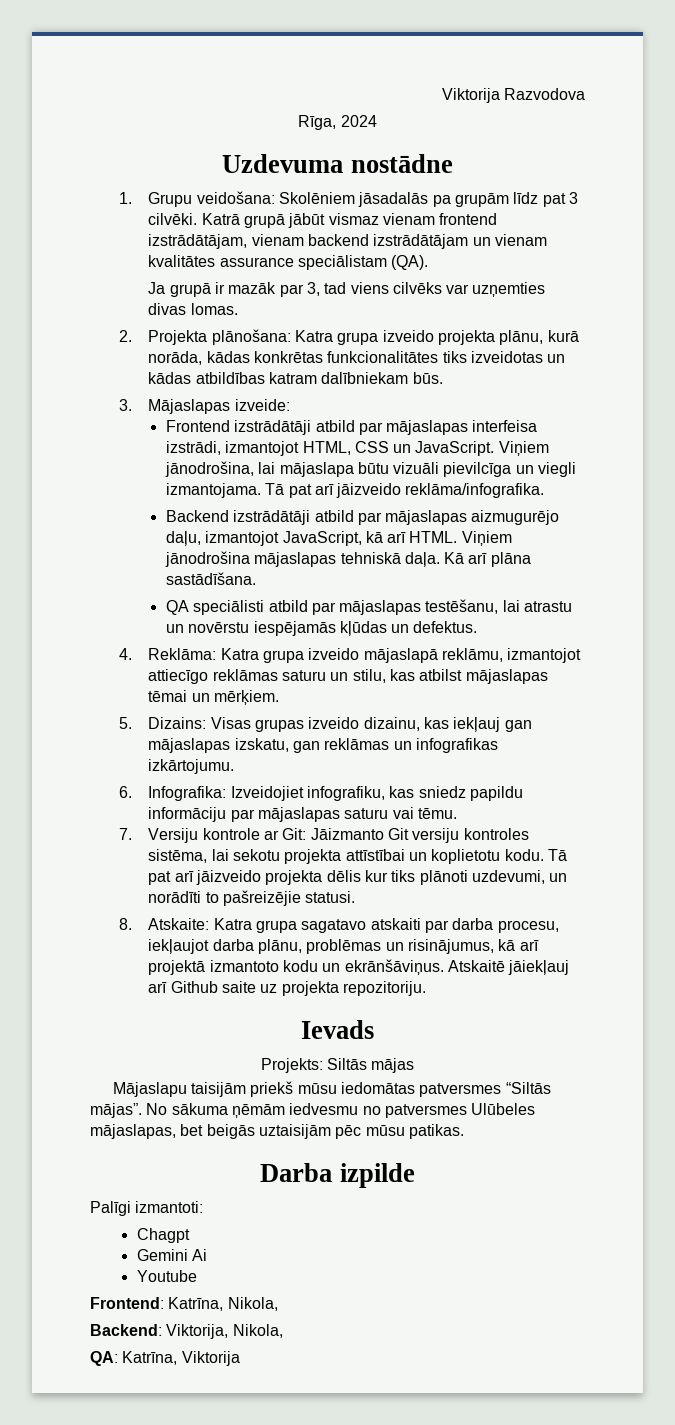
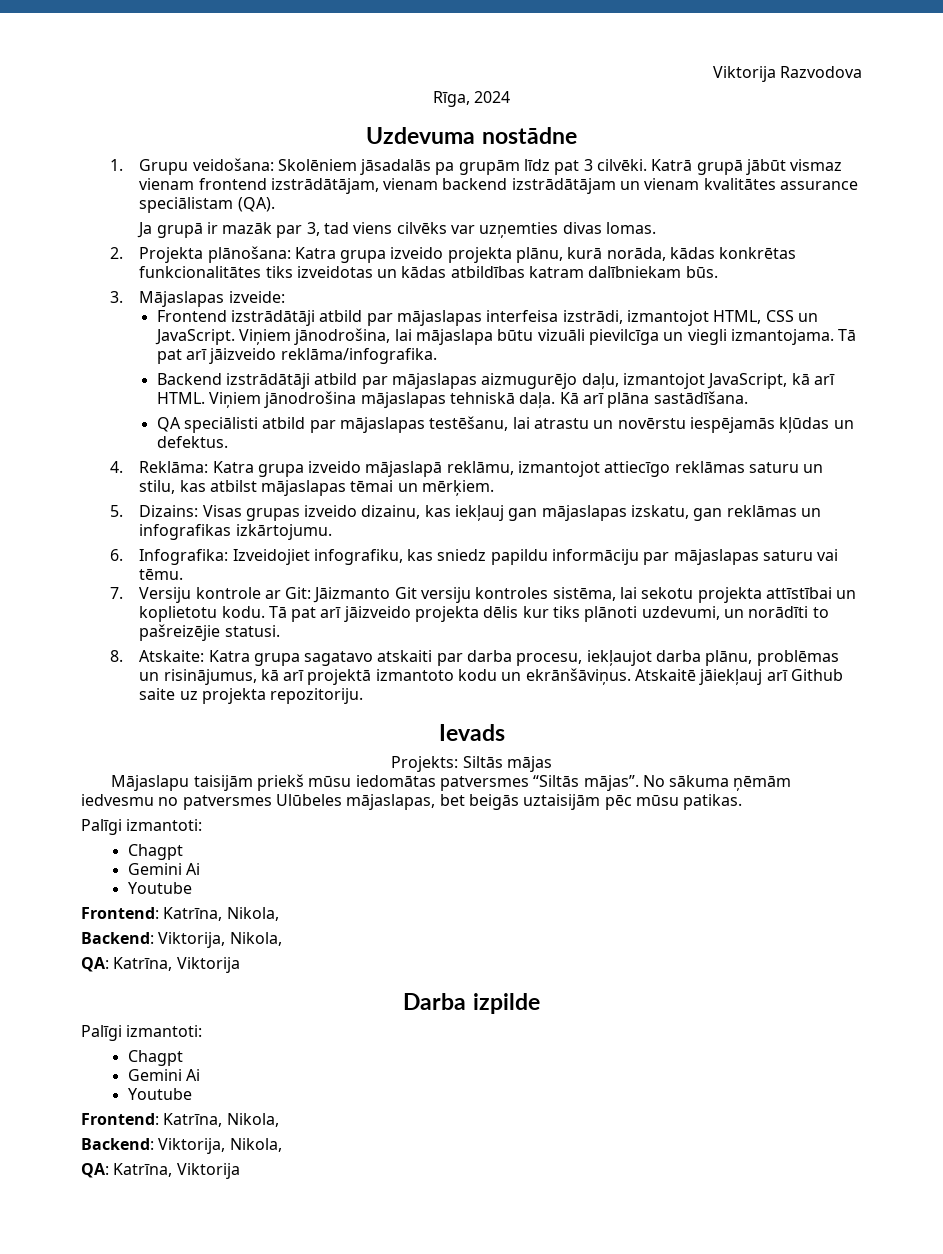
(464, 1131) none -> [81,819,203,835] [127,844,183,860] [127,863,201,875] [127,882,192,894] [81,907,279,921] [81,932,282,948] [81,957,240,973] // Palīgi izmantoti: // Chagpt // Gemini Ai // Youtube // Frontend: Katrīna, Nikola, // Backend: Viktorija, Nikola, // QA: Katrīna, Viktorija

